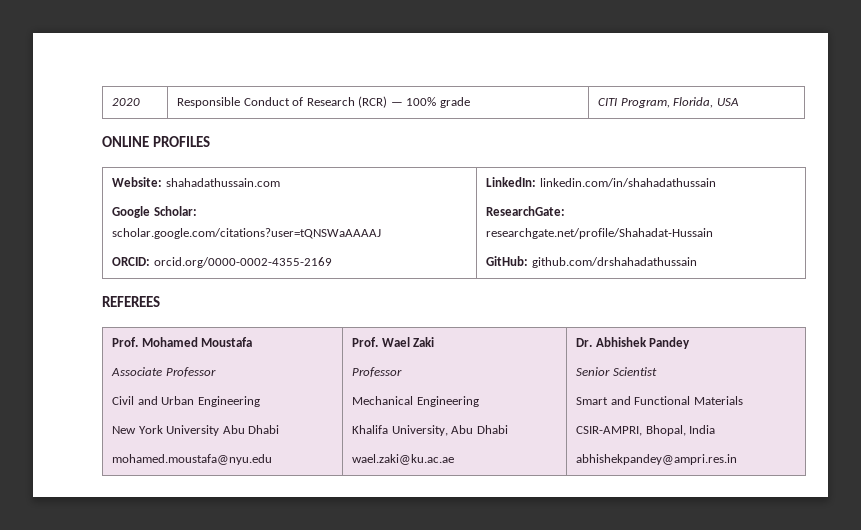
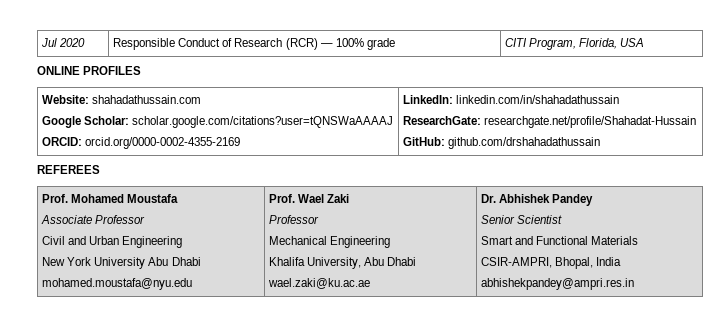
(112, 102) none -> [41,38,58,47] Jul

